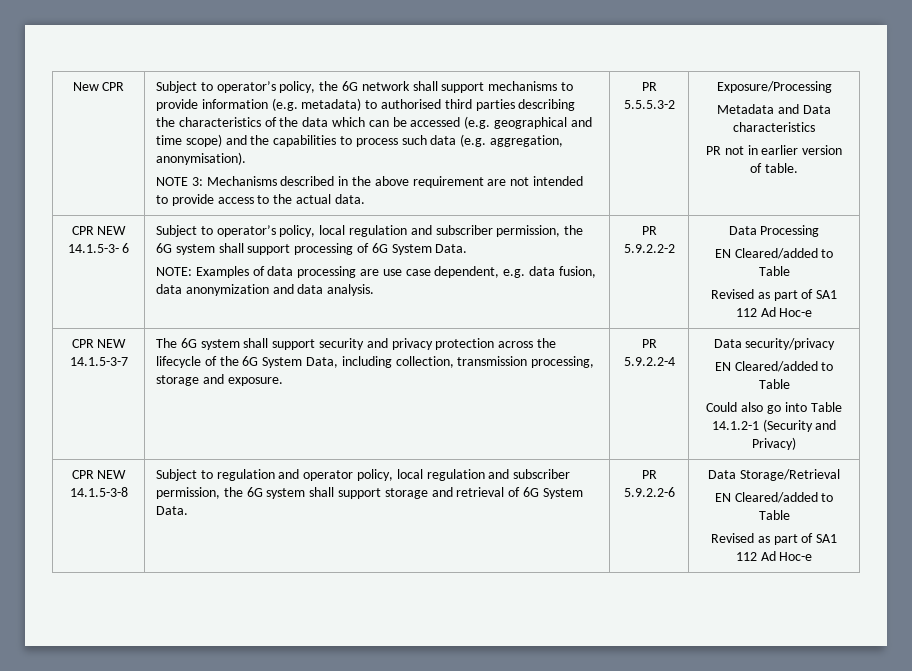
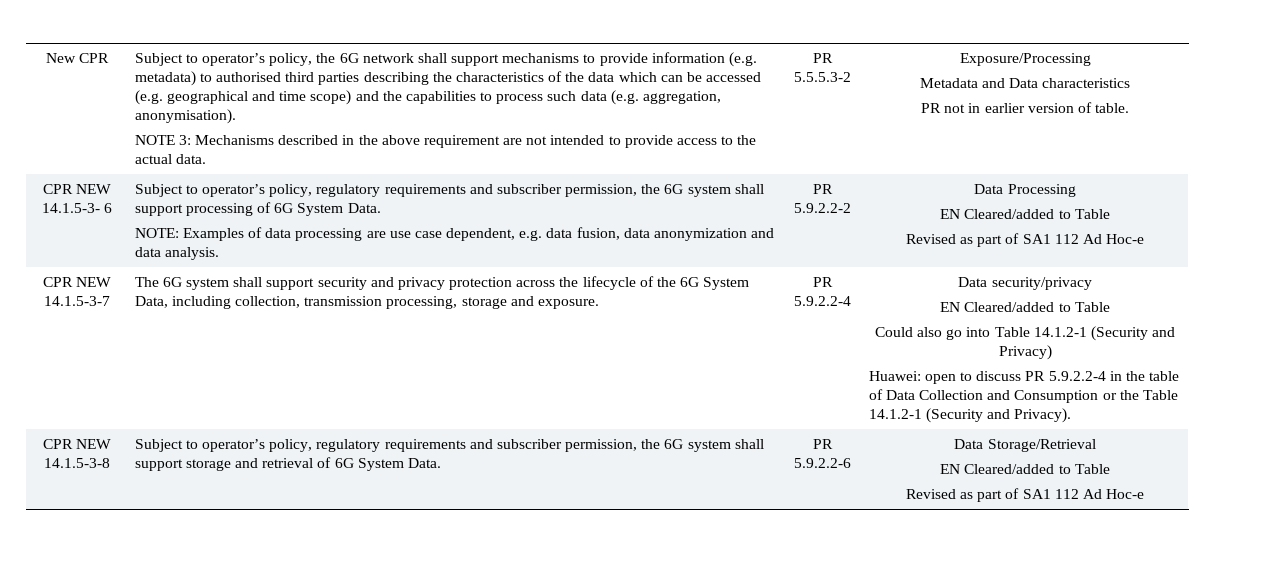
[319,225,408,237] local regulation -> [316,184,466,197] regulatory requirements
(796, 443) none -> [868,371,1180,384] [868,389,1178,403] [868,408,1072,423] // Huawei: open to discuss PR 5.9.2.2-4 in the table of Data Collection and Consumption or the Table 14.1.2-1 (Security and Privacy).
[216,469,485,481] regulation and operator policy, local regulation -> [202,439,466,452] operator’s policy, regulatory requirements

